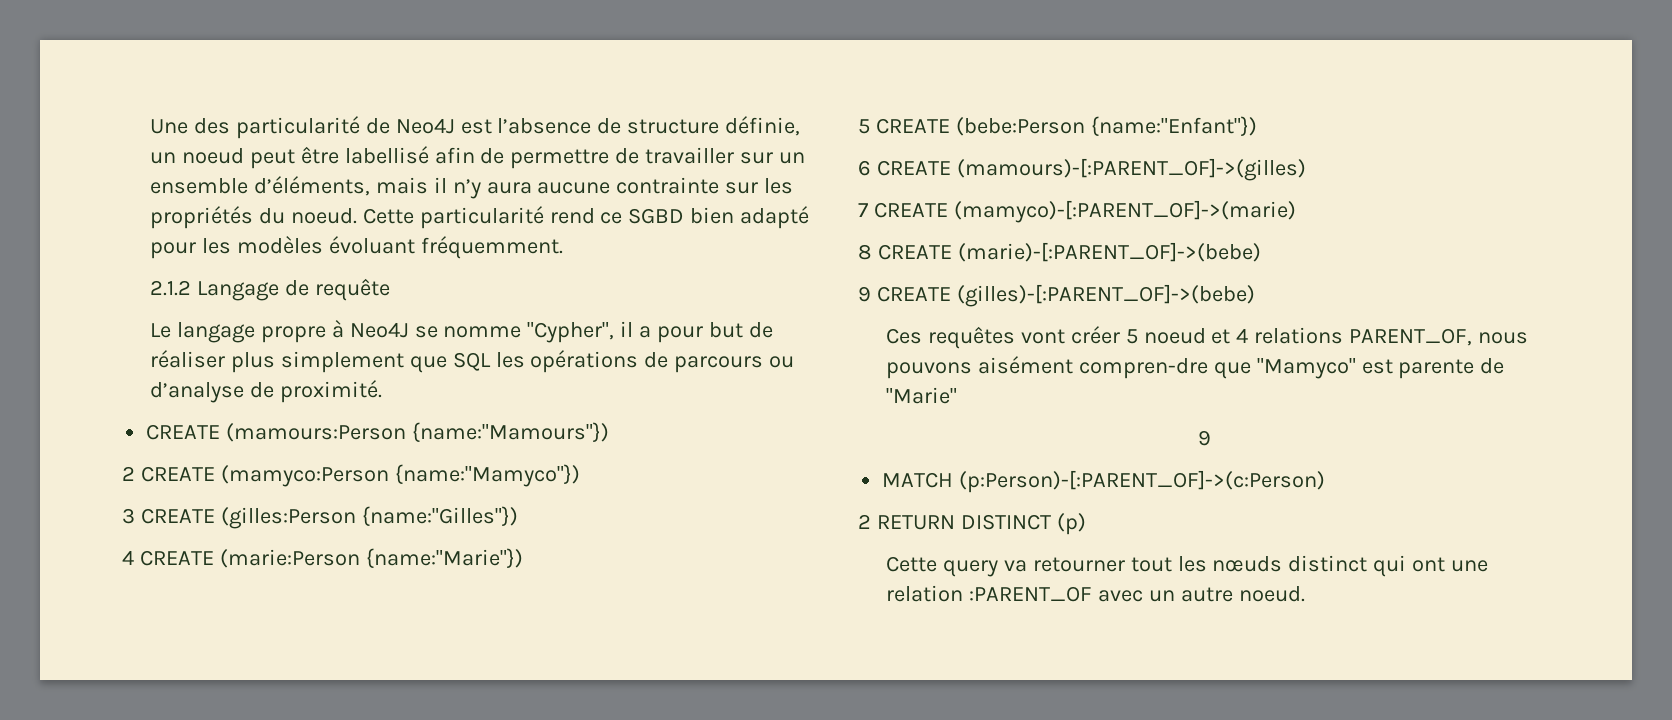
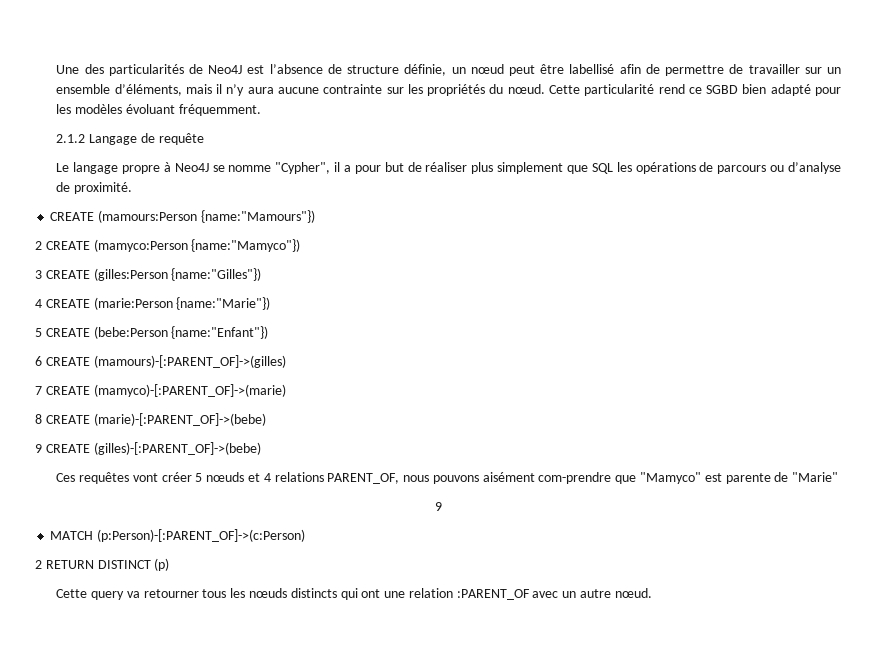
[235,116,360,139] particularité -> [108,64,184,76] particularités
[181,148,244,164] noeud -> [470,64,504,74] nœud
[290,208,357,224] noeud. -> [507,84,545,94] nœud.
[1143,328,1206,344] noeud -> [206,472,245,482] nœuds
[1078,358,1208,379] compren-dre -> [538,472,612,484] com-prendre
[1130,557,1172,572] tout -> [202,589,227,598] tous
[1288,555,1368,572] distinct -> [290,588,337,598] distincts
[1238,586,1305,602] noeud. -> [614,588,652,598] nœud.

